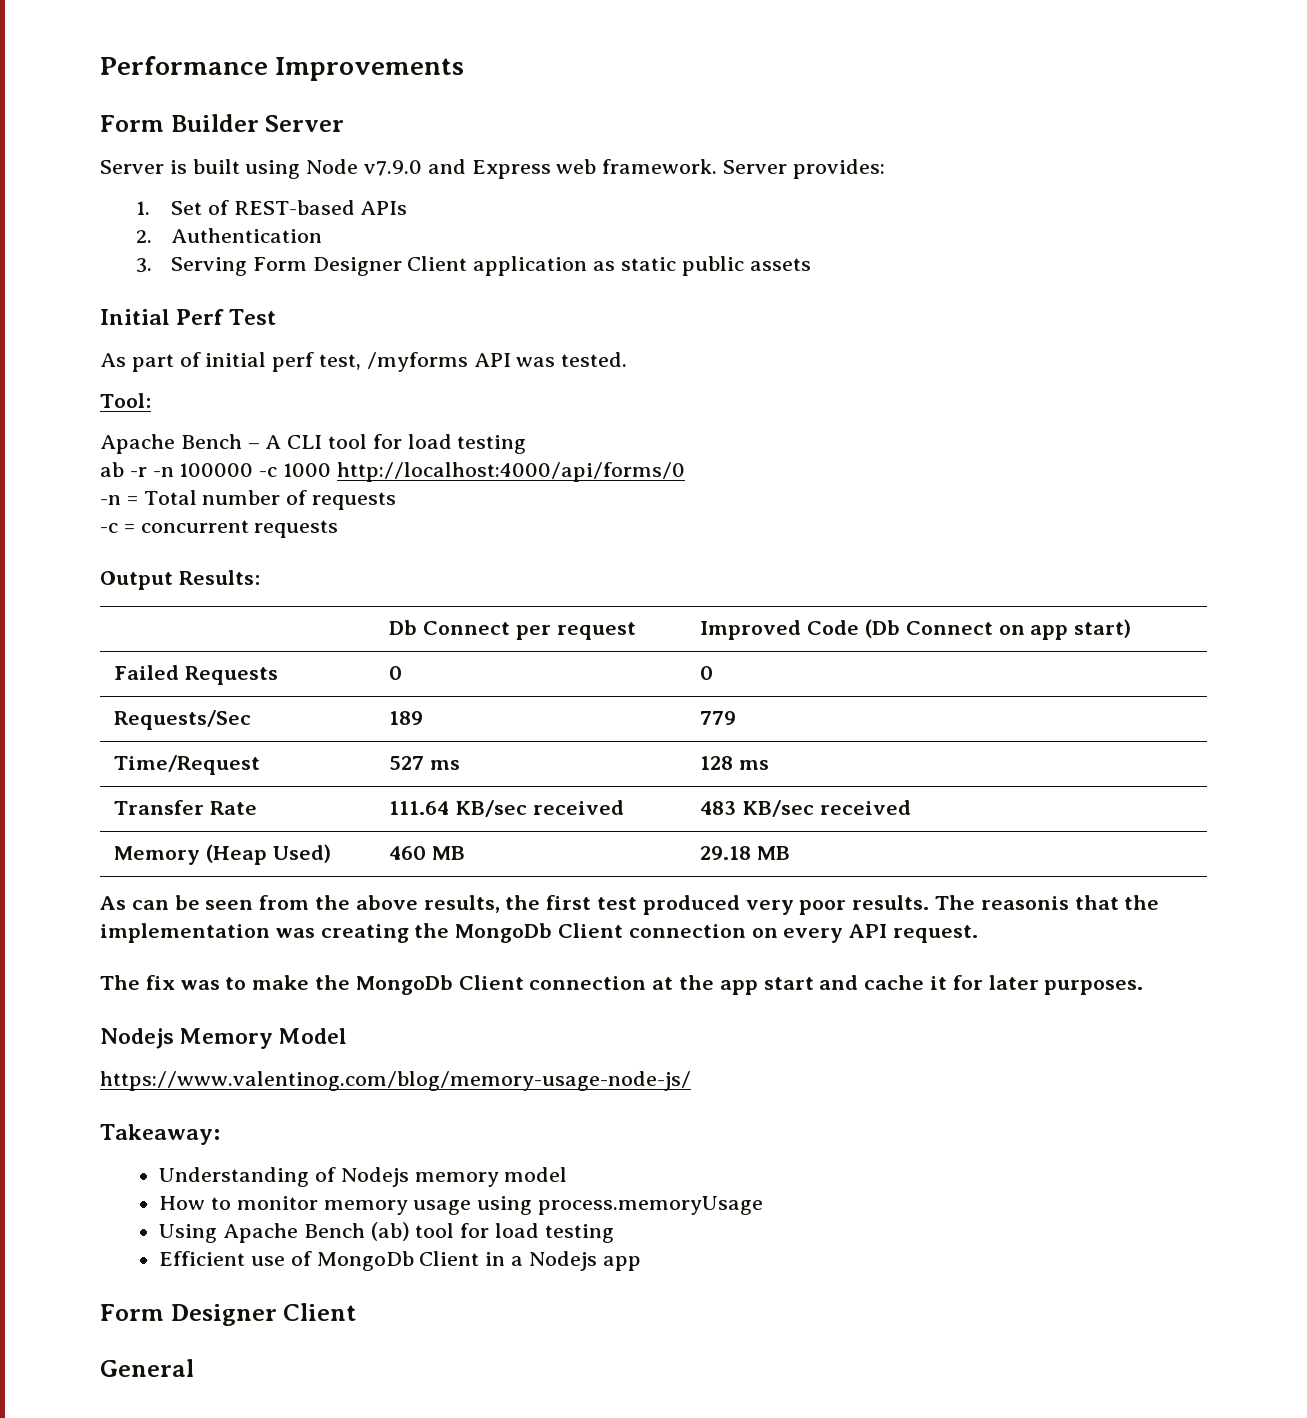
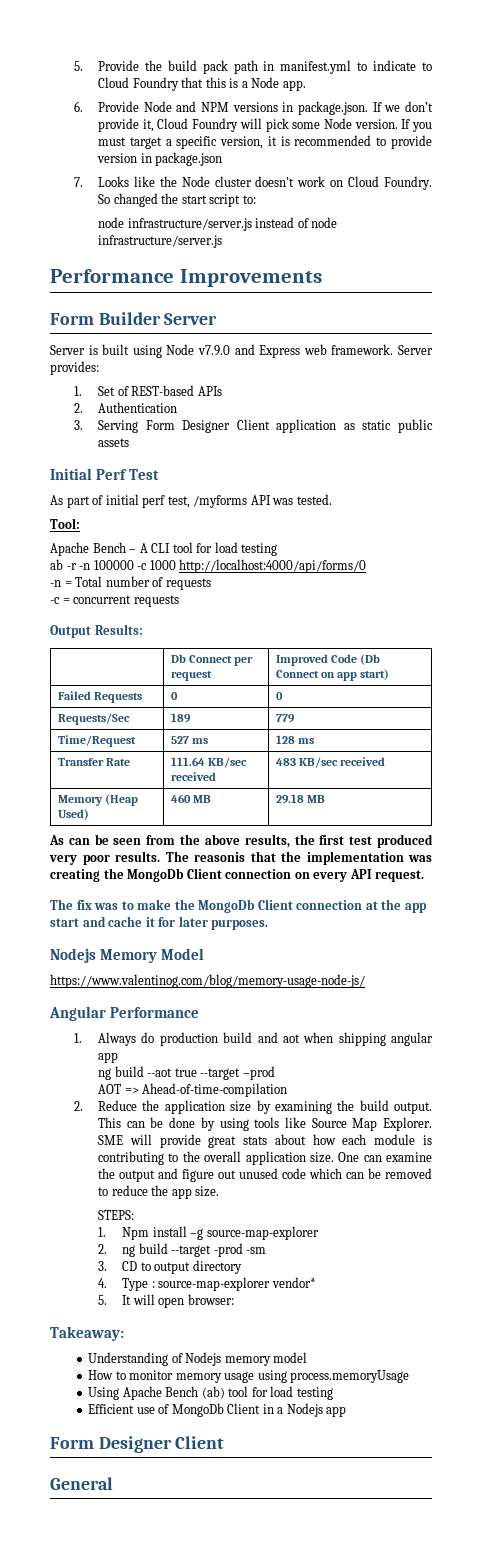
(100, 65) none -> [74,60,432,74] [98,77,306,91] [74,101,433,115] [98,118,432,132] [98,135,433,149] [97,152,223,166] [74,176,432,190] [98,193,256,207] [98,217,338,231] [98,235,223,248] 5. Provide the build pack path in manifest.yml to indicate to Cloud Foundry that this is a Node app. // 6. Provide Node and NPM versions in package.json. If we don’t provide it, Cloud Foundry will pick some Node version. If you must target a specific version, it is recommended to provide version in package.json // 7. Looks like the Node cluster doesn’t work on Cloud Foundry. So changed the start script to: // node infrastructure/server.js instead of node infrastructure/server.js //
(691, 1081) none -> [49,1006,200,1021] [74,1032,434,1046] [98,1052,119,1063] [98,1066,275,1080] [98,1083,288,1097] [74,1100,433,1114] [98,1117,432,1131] [98,1134,433,1148] [98,1151,433,1165] [98,1168,432,1182] [98,1185,220,1199] [98,1210,135,1220] [98,1226,319,1240] [98,1243,267,1257] [98,1260,242,1274] [98,1277,316,1291] [98,1294,234,1308] // Angular Performance // 1. Always do production build and aot when shipping angular app // ng build --aot true --target –prod // AOT => Ahead-of-time-compilation // 2. Reduce the application size by examining the build output. This can be done by using tools like Source Map Explorer. SME will provide great stats about how each module is contributing to the overall application size. One can examine the output and figure out unused code which can be removed to reduce the app size. // STEPS: // 1. Npm install –g source-map-explorer // 2. ng build --target -prod -sm // 3. CD to output directory // 4. Type : source-map-explorer vendor* // 5. It will open browser:

